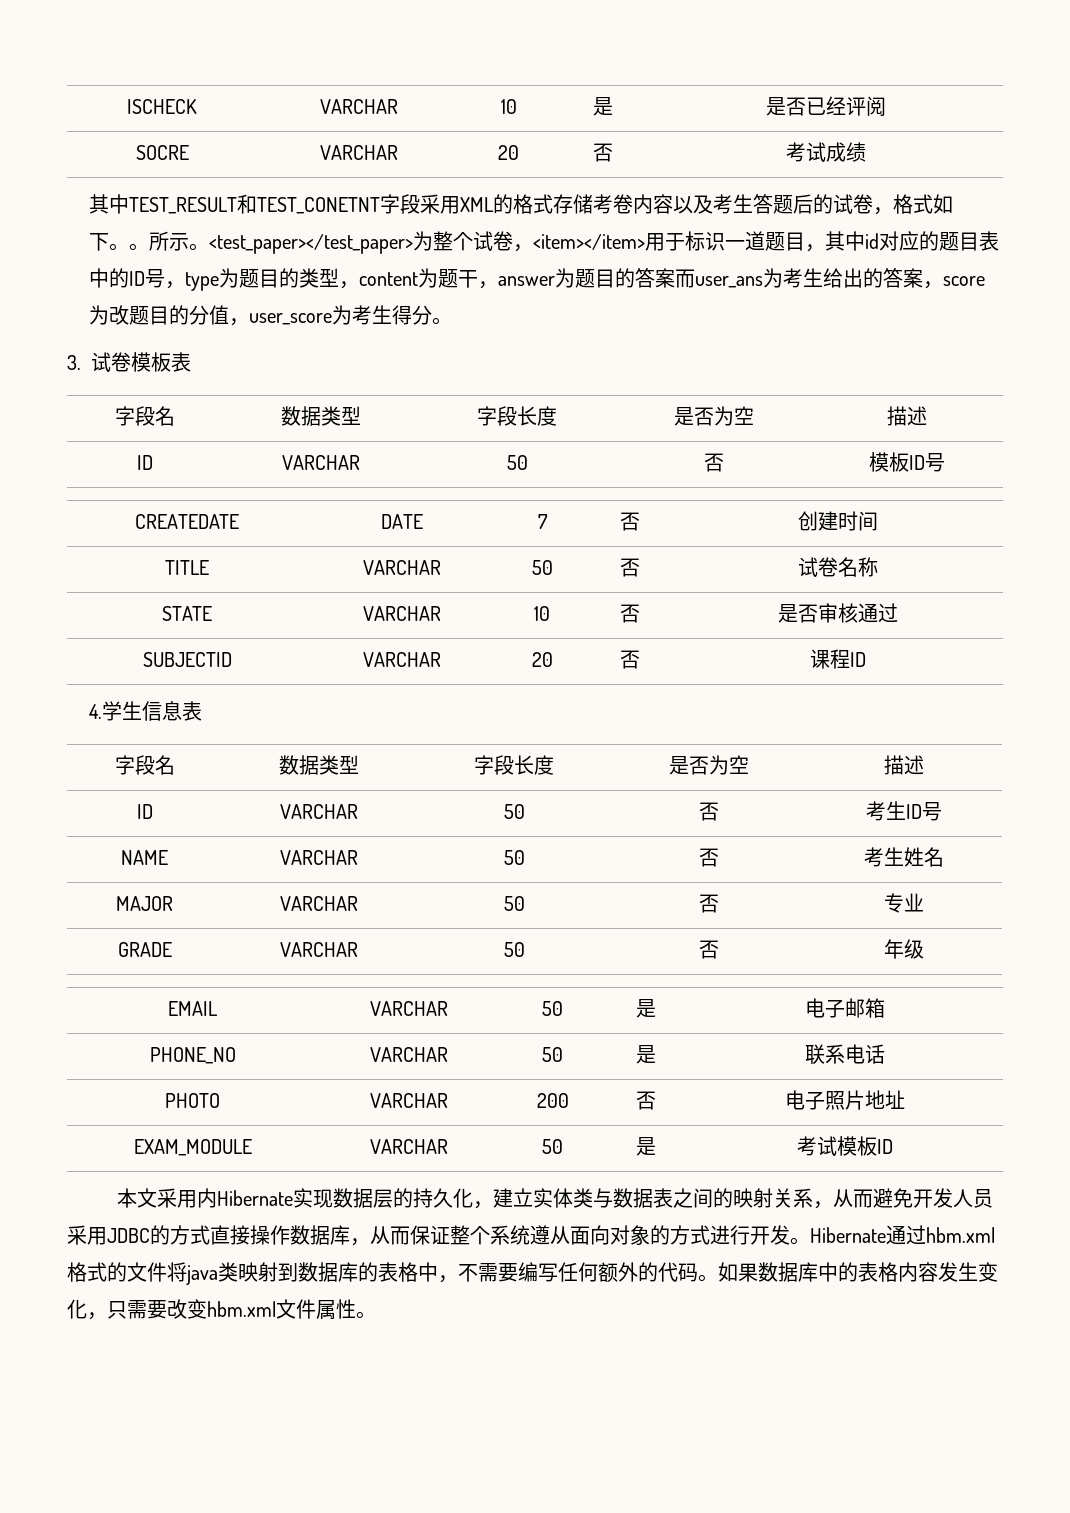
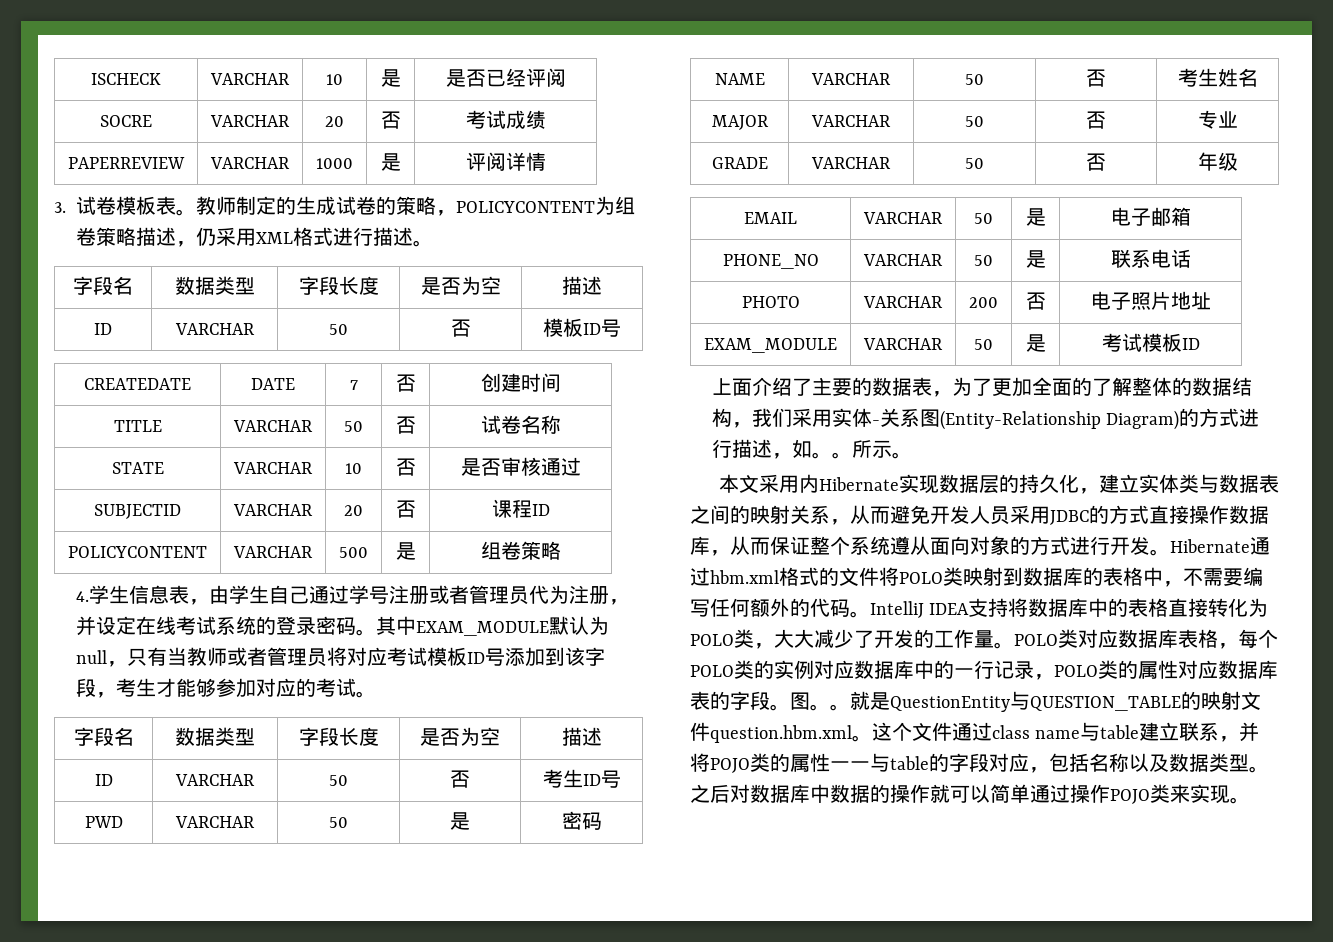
[89,194,954,215] [89,231,1000,254] [89,268,986,291] [89,305,453,326] [67,352,191,372] // 其中TEST_RESULT和TEST_CONETNT字段采用XML的格式存储考卷内容以及考生答题后的试卷，格式如下。。所示。<test_paper></test_paper>为整个试卷，<item></item>用于标识一道题目，其中id对应的题目表中的ID号，type为题目的类型，content为题干，answer为题目的答案而user_ans为考生给出的答案，score为改题目的分值，user_score为考生得分。 // 3.试卷模板表 -> [68,157,185,169] [210,157,290,169] [316,158,353,169] [380,153,401,171] [465,152,546,171] [54,196,636,216] [76,227,434,247] // PAPERREVIEW | VARCHAR | 1000 | 是 | 评阅详情 // 3.试卷模板表。教师制定的生成试卷的策略，POLICYCONTENT为组卷策略描述，仍采用XML格式进行描述。
[89,701,203,721] // 4.学生信息表 -> [68,546,207,558] [233,546,313,558] [339,547,368,558] [395,542,416,560] [480,541,561,560] [76,585,630,605] [76,616,610,636] [76,647,606,667] [76,678,377,698] // POLICYCONTENT | VARCHAR | 500 | 是 | 组卷策略 // 4.学生信息表，由学生自己通过学号注册或者管理员代为注册，并设定在线考试系统的登录密码。其中EXAM_MODULE默认为null，只有当教师或者管理员将对应考试模板ID号添加到该字段，考生才能够参加对应的考试。
(942, 811) none -> [84,816,123,828] [175,816,255,828] [329,817,348,828] [450,812,470,830] [561,811,602,830] // PWD | VARCHAR | 50 | 是 | 密码
(894, 1146) none -> [712,377,1253,397] [712,408,1260,430] [712,439,913,459] // 上面介绍了主要的数据表，为了更加全面的了解整体的数据结构，我们采用实体-关系图(Entity-Relationship Diagram)的方式进行描述，如。。所示。
[186,1265,218,1285] java -> [899,572,943,584] POLO
[718,1262,998,1282] [67,1299,356,1320] 如果数据库中的表格内容发生变化，只需要改变hbm.xml文件属性 -> [870,598,1269,618] [690,629,1278,649] [690,660,1278,680] [690,691,1261,712] [690,722,1260,743] [690,753,1269,773] [690,784,1230,804] IntelliJ IDEA支持将数据库中的表格直接转化为POLO类，大大减少了开发的工作量。POLO类对应数据库表格，每个POLO类的实例对应数据库中的一行记录，POLO类的属性对应数据库表的字段。图。。就是QuestionEntity与QUESTION_TABLE的映射文件question.hbm.xml。这个文件通过class name与table建立联系，并将POJO类的属性一一与table的字段对应，包括名称以及数据类型。之后对数据库中数据的操作就可以简单通过操作POJO类来实现

